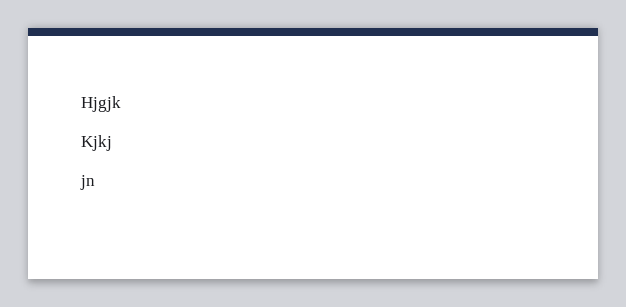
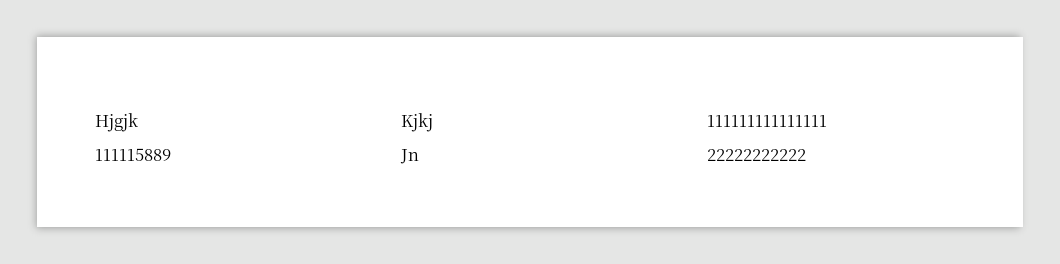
(121, 104) none -> [95,148,171,161] // 111115889
[80,175,95,190] jn -> [400,149,419,164] [707,115,827,127] [707,149,806,161] Jn // 111111111111111 // 22222222222

